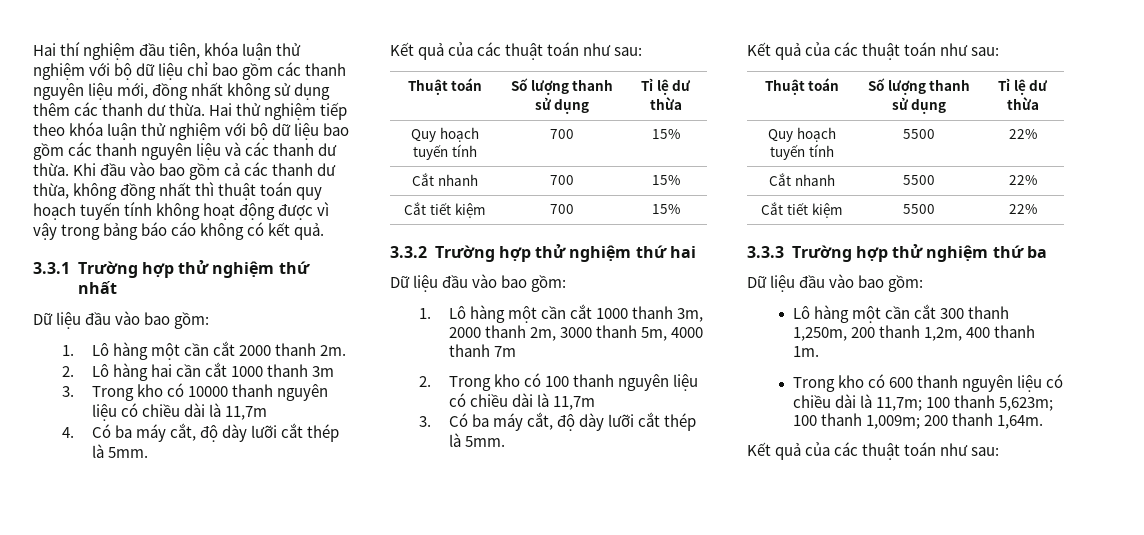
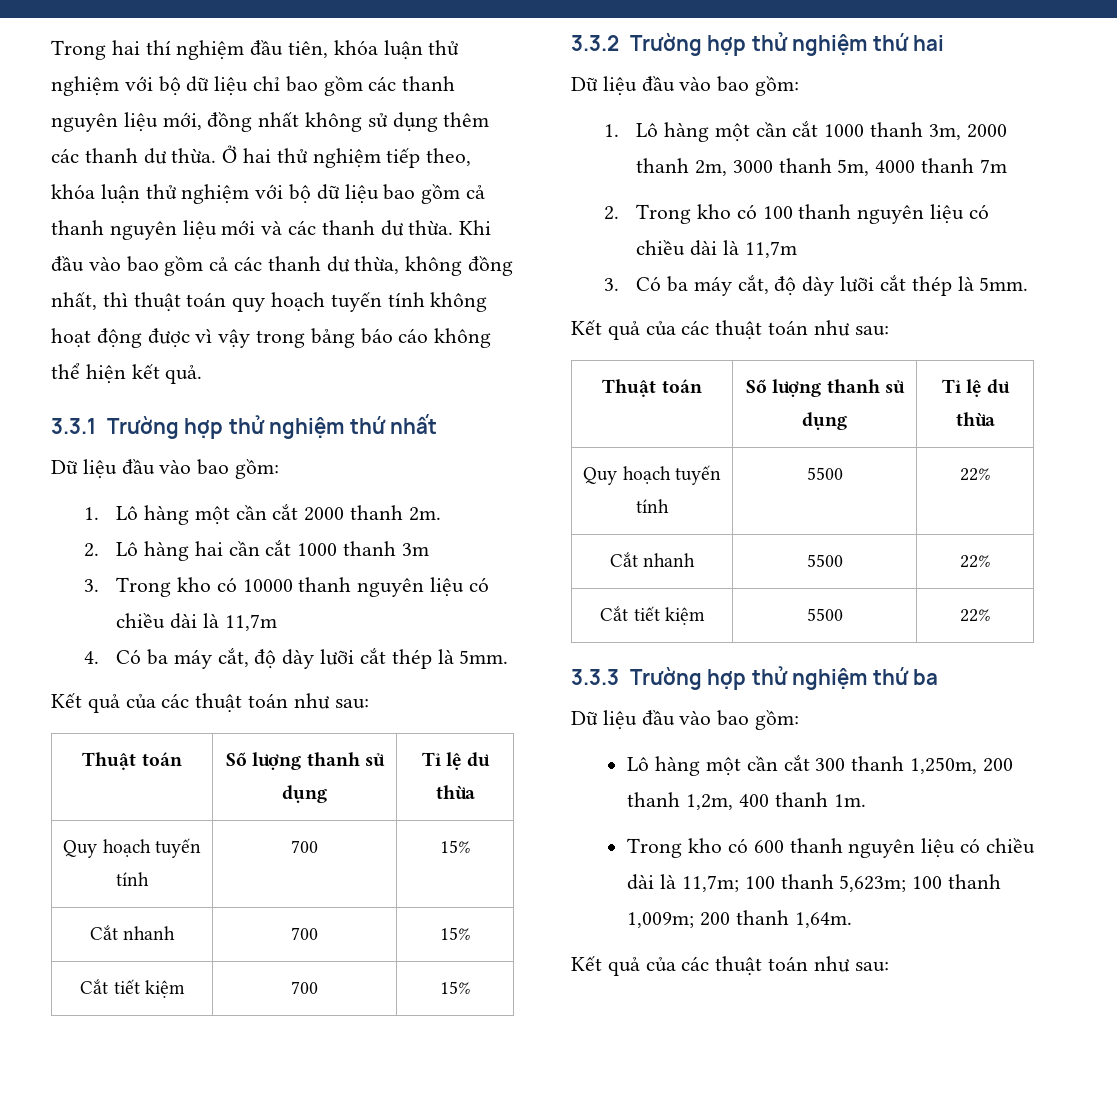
[33,43,56,56] Hai -> [51,40,140,60] Trong hai
[209,103,233,116] Hai -> [222,145,272,163] Ở hai
[33,123,65,136] theo -> [426,148,472,166] theo,
[68,142,222,160] các thanh nguyên liệu -> [466,185,486,199] [51,220,256,240] cả thanh nguyên liệu mới
[159,182,192,196] nhất -> [51,292,97,310] nhất,
[247,222,265,236] có -> [51,363,126,384] thể hiện

